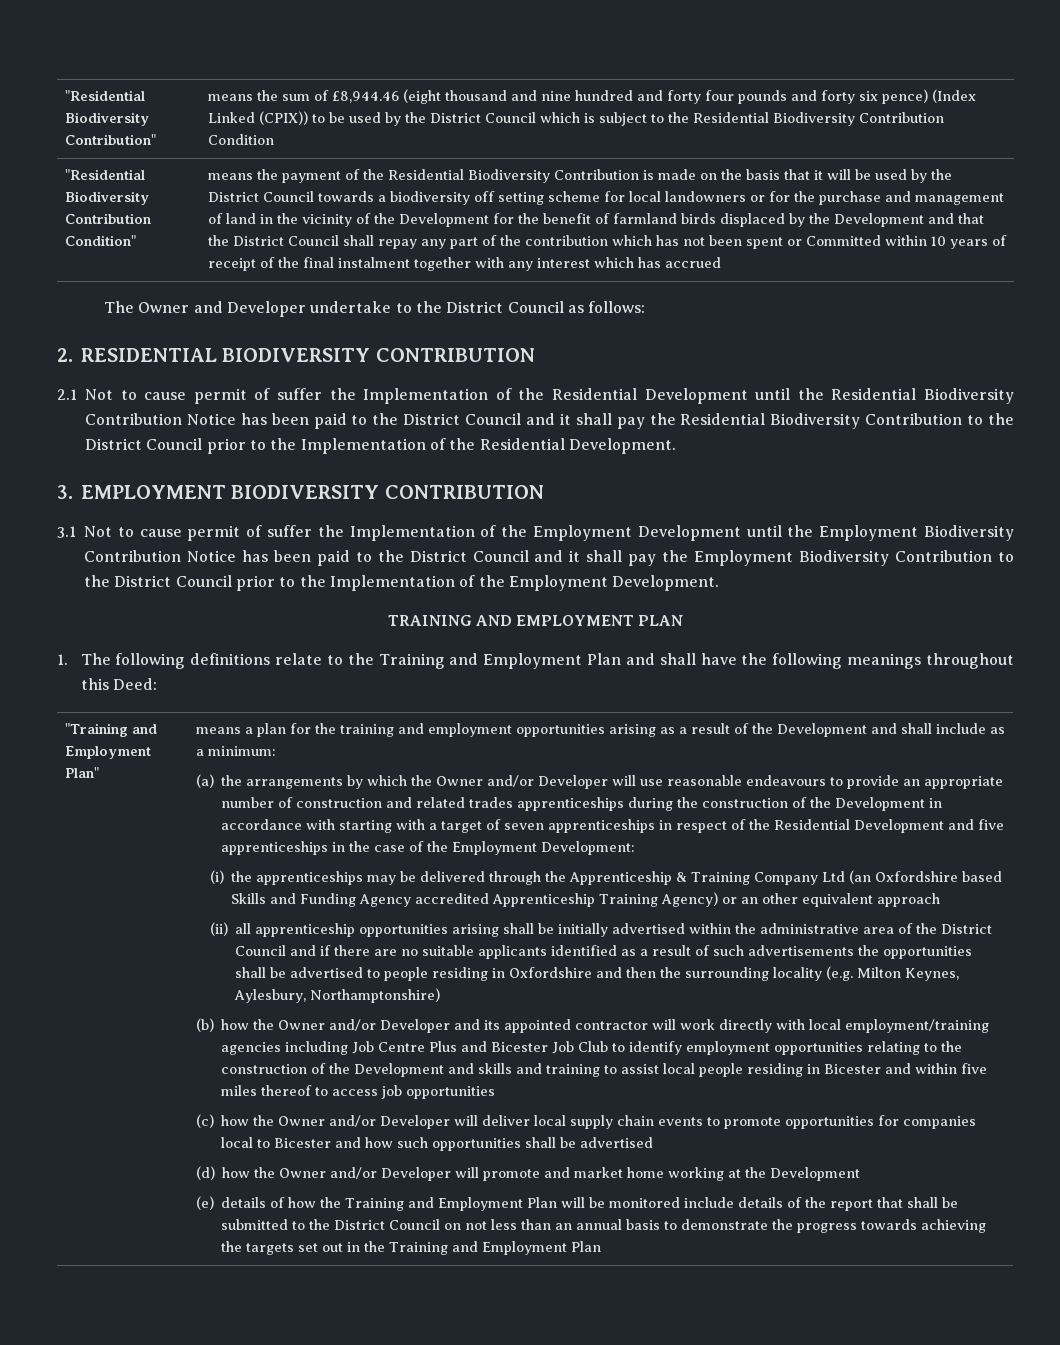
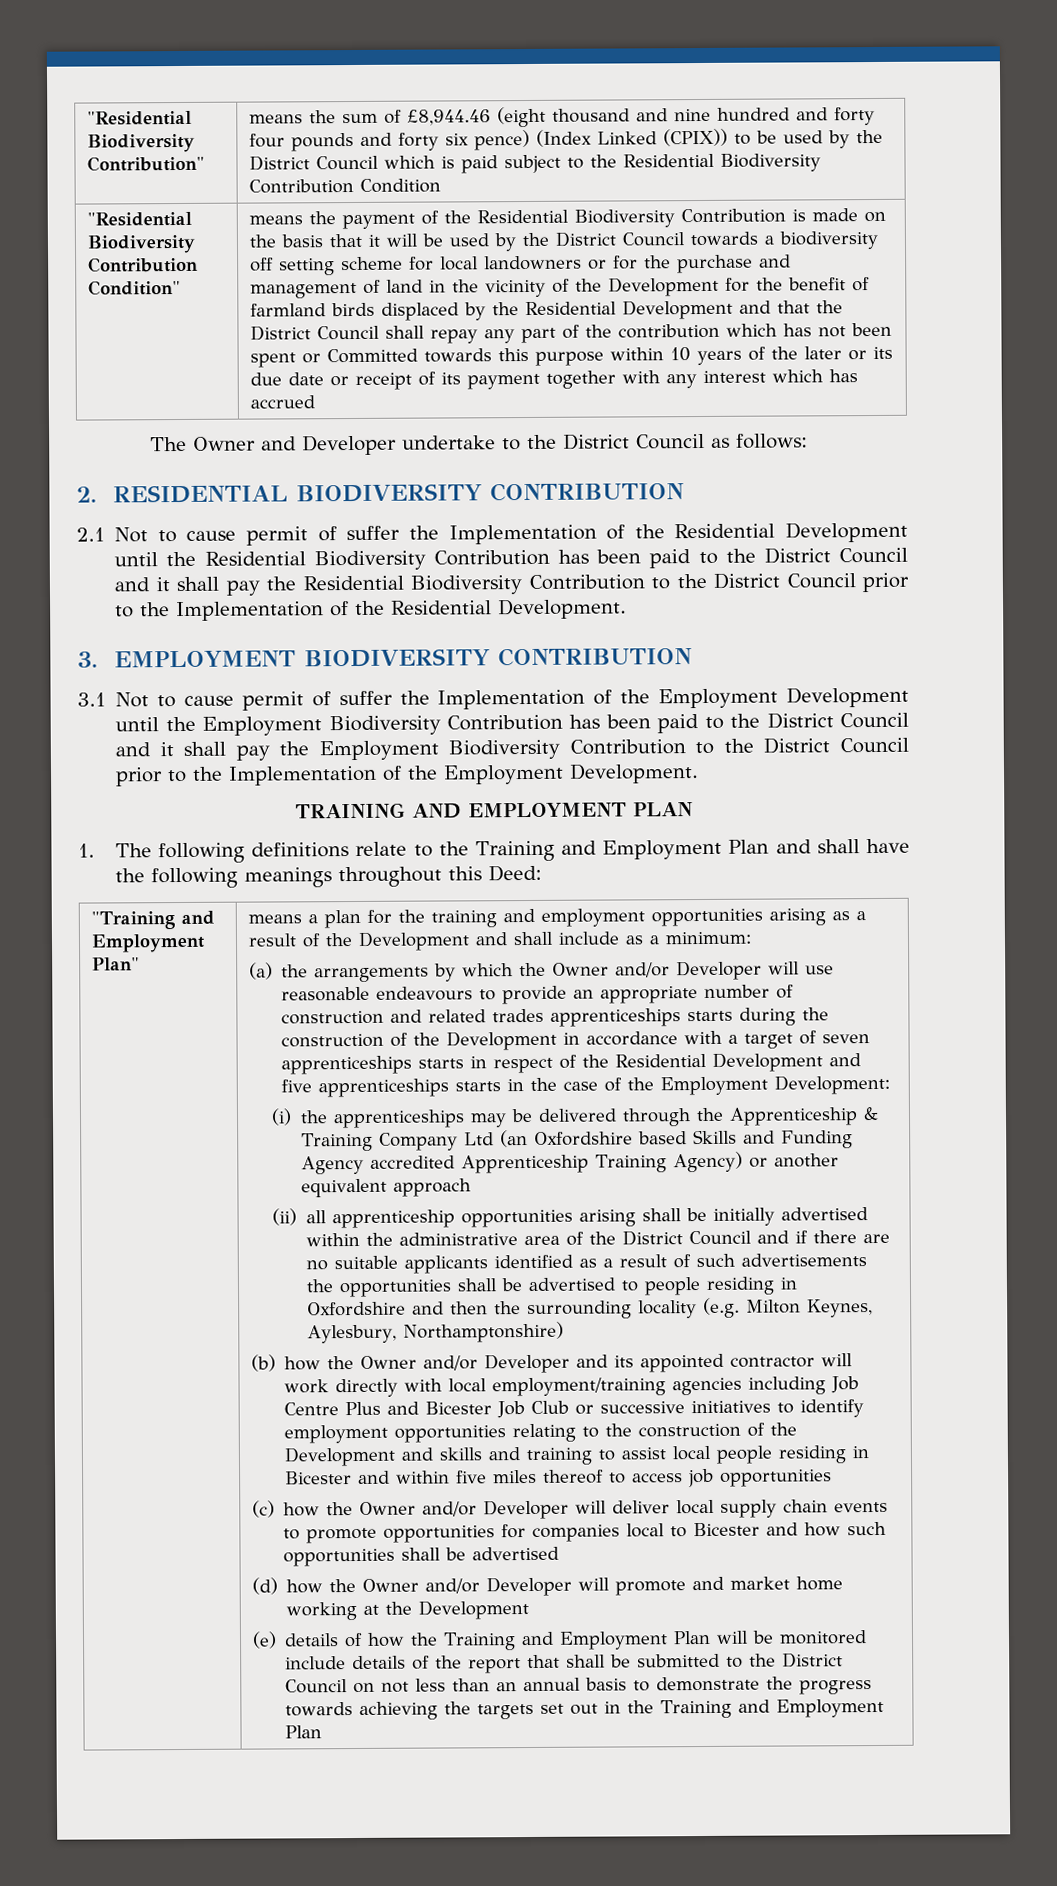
(595, 118) none -> [461,155,499,174] paid
(830, 218) none -> [525,301,618,316] Residential
(881, 240) none -> [424,347,605,366] towards this purpose
[207,257,410,271] receipt of the final instalment -> [771,346,894,361] [250,371,541,390] the later or its due date or receipt of its payment
[186,413,236,425] Notice -> (550, 557) none
[186,550,236,562] Notice -> (563, 722) none
(624, 804) none -> [687,1010,734,1022] starts
[338,819,425,833] starting with -> (723, 1037) none
(655, 826) none -> [418,1058,465,1069] starts
(328, 848) none -> [455,1081,502,1092] starts
[741,893,799,904] an other -> [773,1153,839,1168] another
(608, 1046) none -> [575,1400,772,1415] or successive initiatives

